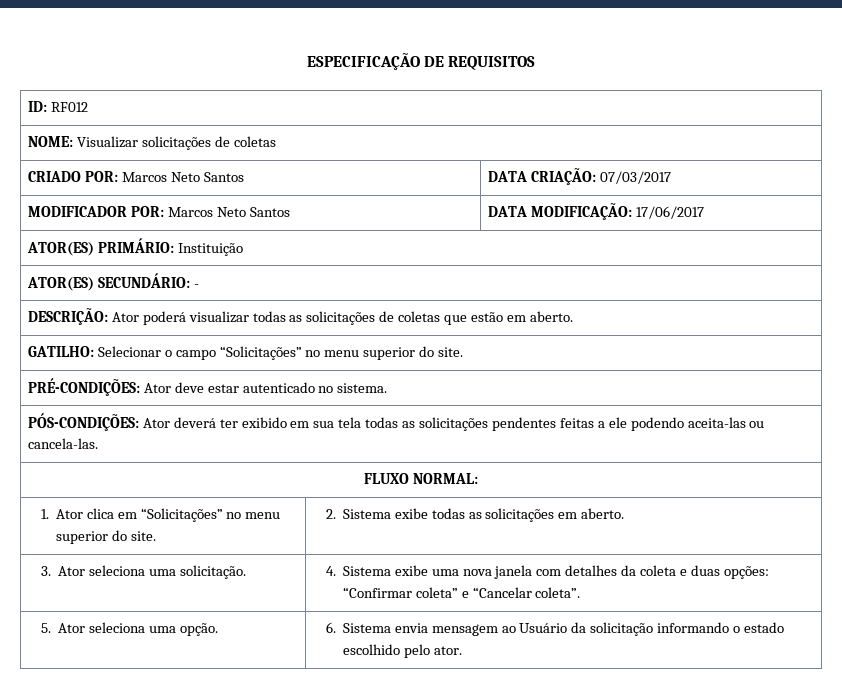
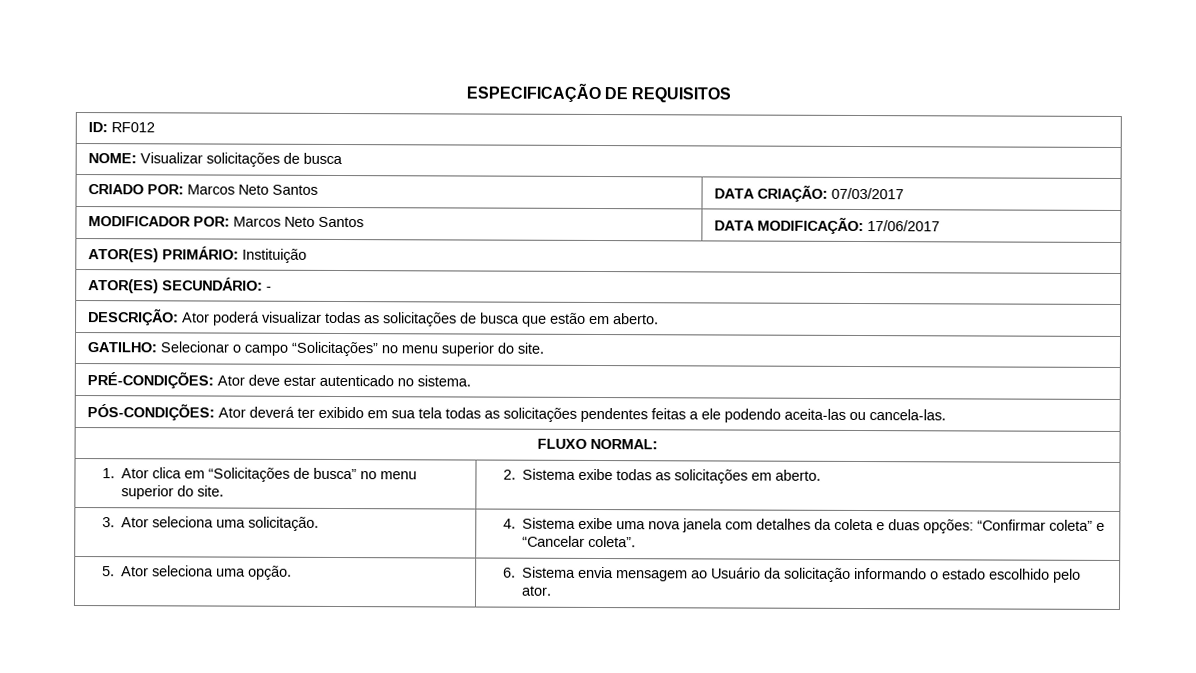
[233,136,276,147] coletas -> [302,152,343,165] busca
[398,311,441,322] coletas -> [479,312,520,324] busca
[140,508,223,522] “Solicitações” -> [208,467,358,482] “Solicitações de busca”

